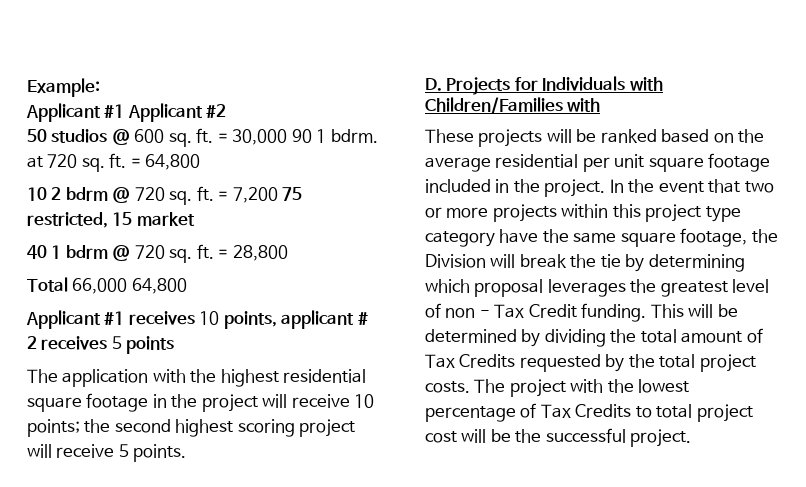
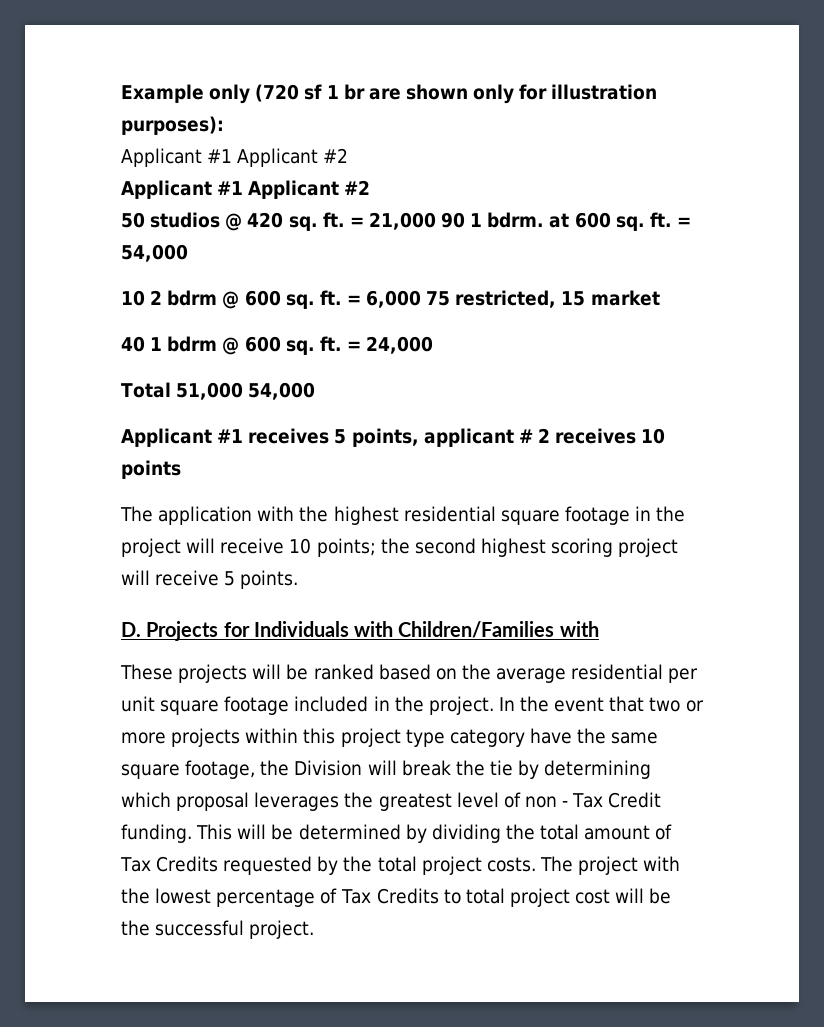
[27,78,100,97] Example: -> [121,84,658,104] [121,116,224,135] [121,148,349,167] Example only (720 sf 1 br are shown only for illustration purposes): // Applicant #1 Applicant #2
[134,128,378,147] [27,153,201,172] 600 sq. ft. = 30,000 90 1 bdrm. at 720 sq. ft. = 64,800 -> [247,212,691,231] [121,244,188,262] 420 sq. ft. = 21,000 90 1 bdrm. at 600 sq. ft. = 54,000
[134,186,278,205] 720 sq. ft. = 7,200 -> [244,290,422,309] 600 sq. ft. = 6,000
[134,244,288,263] 720 sq. ft. = 28,800 -> [244,336,434,355] 600 sq. ft. = 24,000
[72,278,187,294] 66,000 64,800 -> [176,382,316,400] 51,000 54,000
[199,311,220,325] 10 -> [334,429,347,444] 5
[111,336,122,349] 5 -> [641,428,666,444] 10

